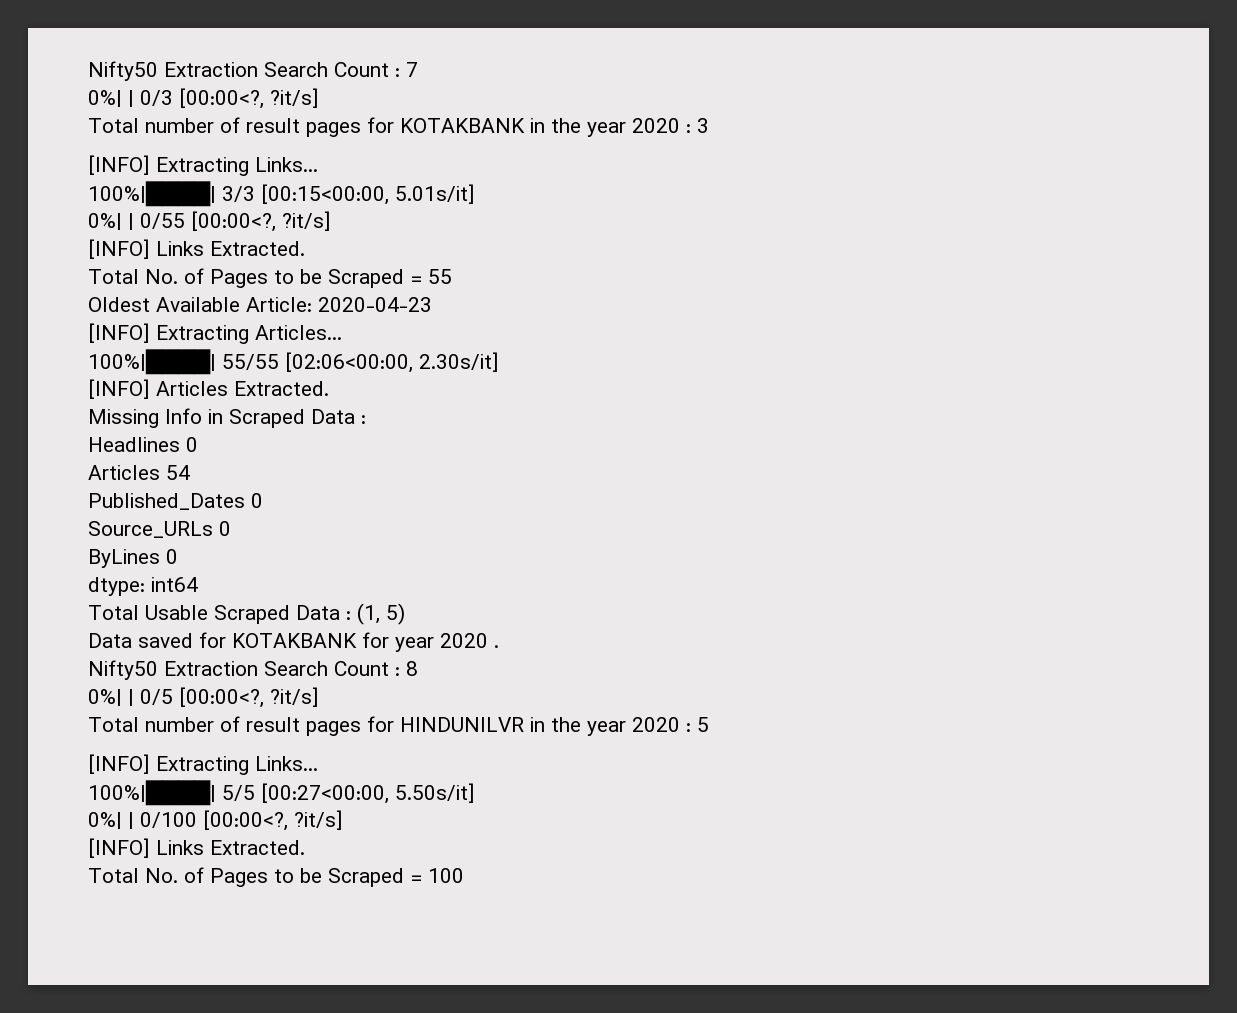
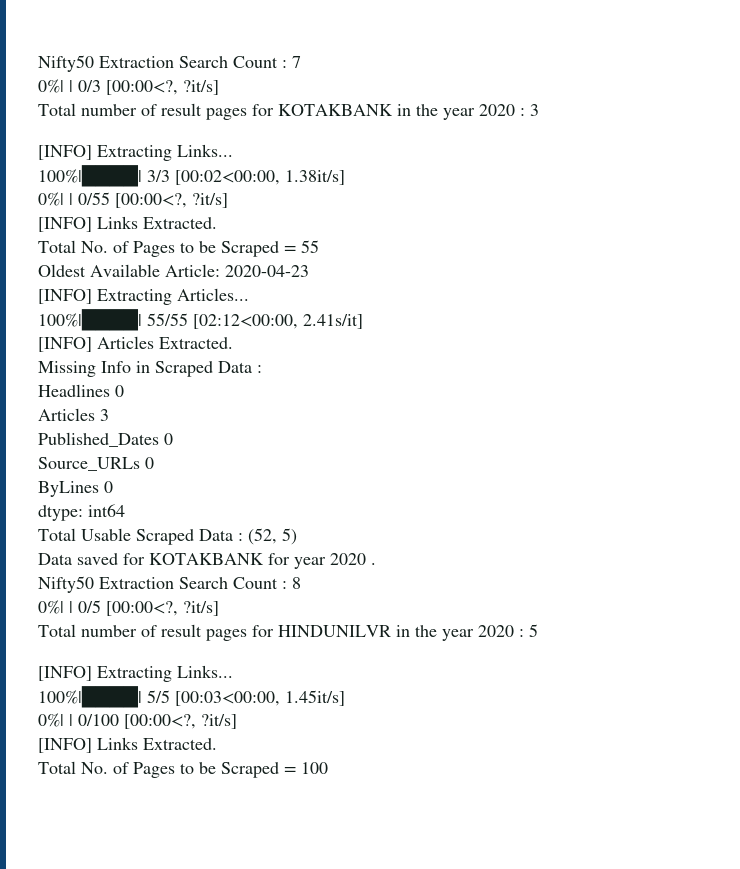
[261,184,475,205] [00:15<00:00, 5.01s/it] -> [175,170,345,185] [00:02<00:00, 1.38it/s]
[285,352,499,373] [02:06<00:00, 2.30s/it] -> [193,314,363,329] [02:12<00:00, 2.41s/it]
[166,465,190,480] 54 -> [100,409,109,421] 3
[357,603,380,625] (1, -> [248,528,277,545] (52,
[261,783,475,804] [00:27<00:00, 5.50s/it] -> [175,690,345,706] [00:03<00:00, 1.45it/s]

